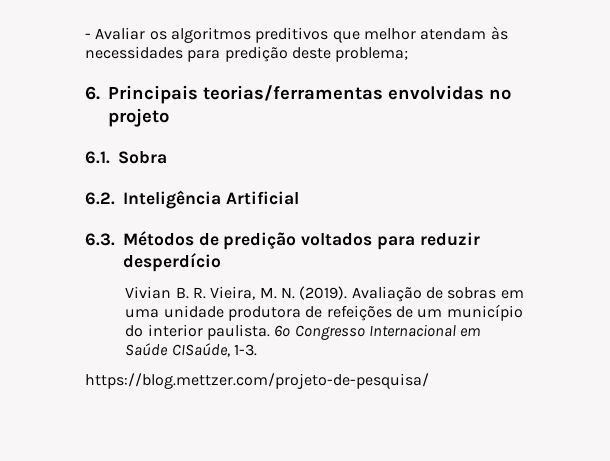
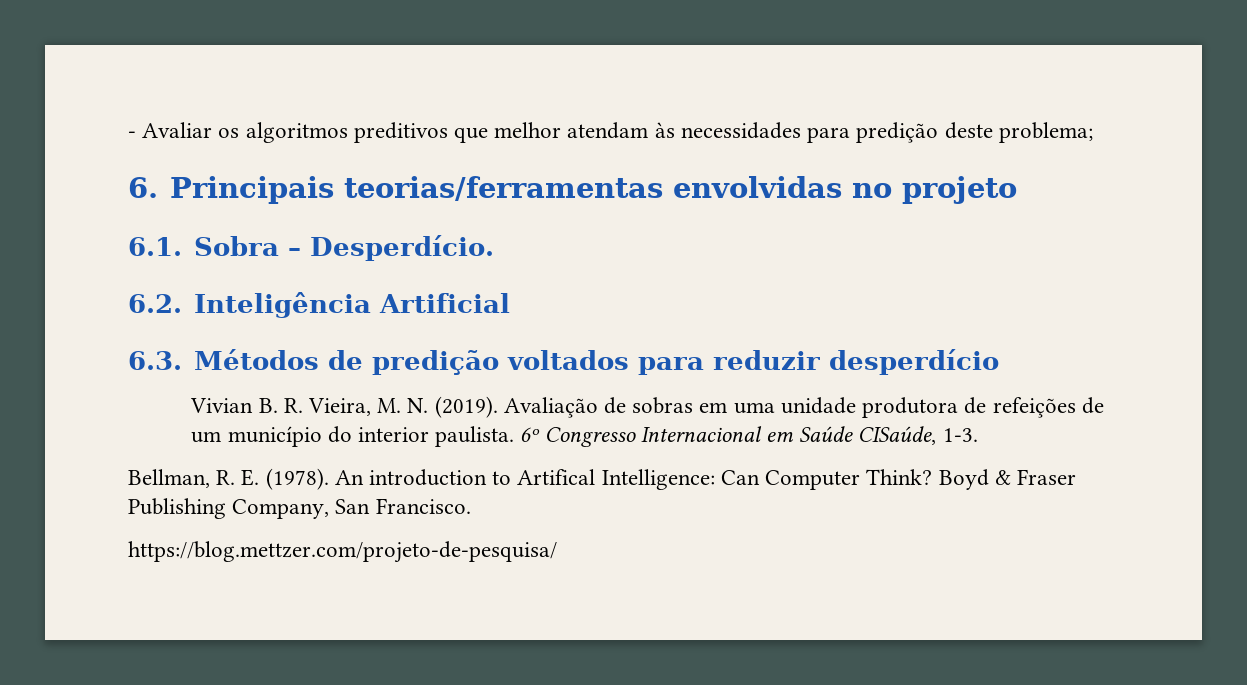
(167, 157) none -> [287,235,494,261] – Desperdício.
(258, 350) none -> [128,468,1076,490] [128,498,471,519] // Bellman, R. E. (1978). An introduction to Artifical Intelligence: Can Computer Think? Boyd & Fraser Publishing Company, San Francisco.

